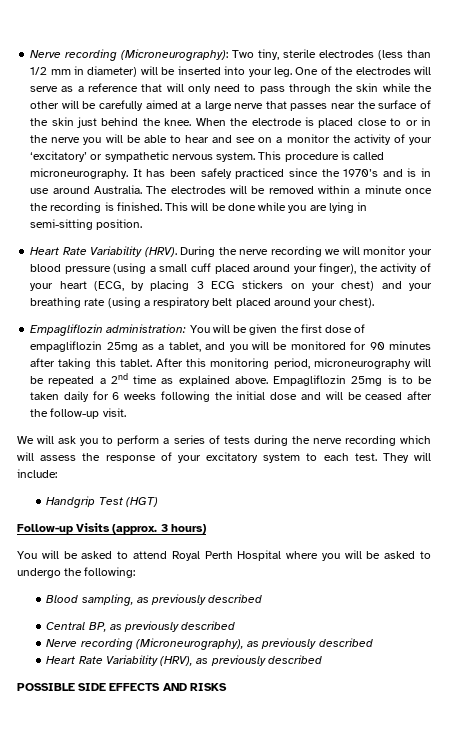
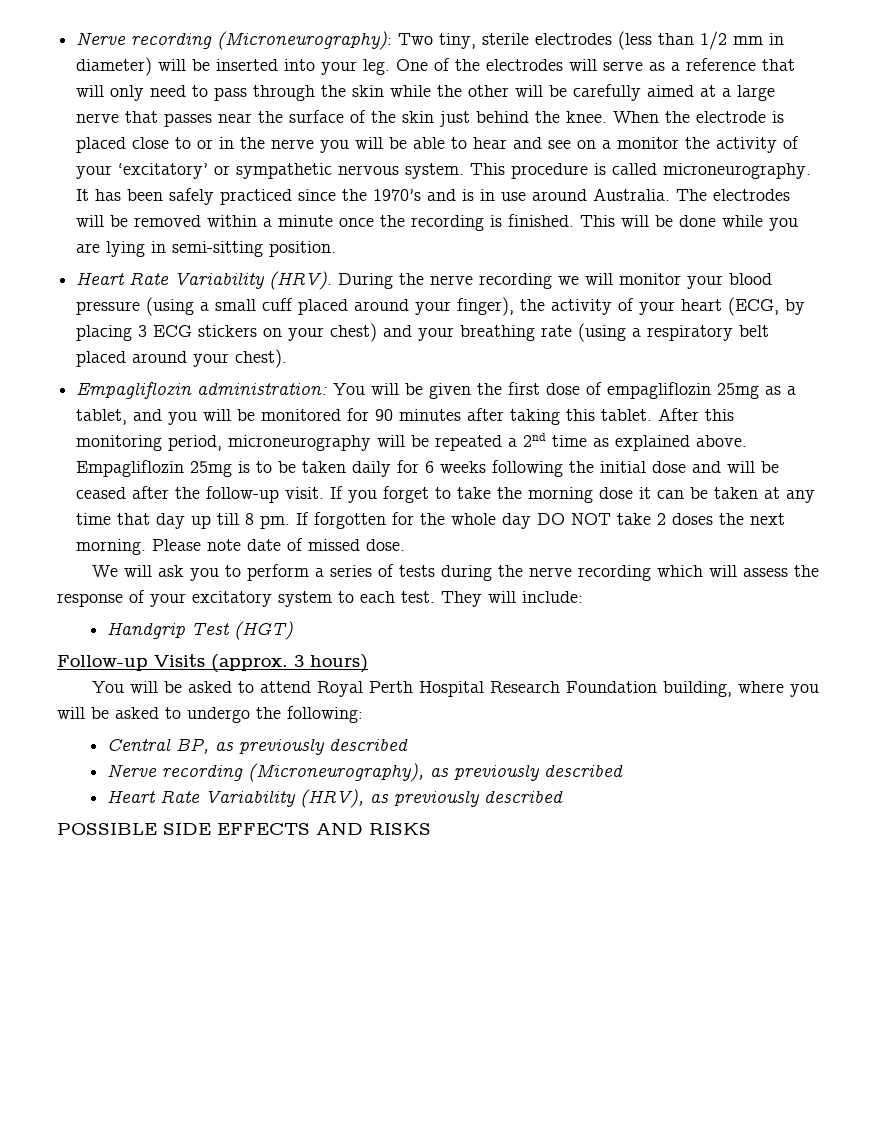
(126, 412) none -> [330,486,816,503] [76,512,786,529] [76,538,406,555] If you forget to take the morning dose it can be taken at any time that day up till 8 pm. If forgotten for the whole day DO NOT take 2 doses the next morning. Please note date of missed dose.
(282, 555) none -> [489,681,732,697] Research Foundation building,
[46,594,263,606] // Blood sampling, as previously described -> (363, 714) none

